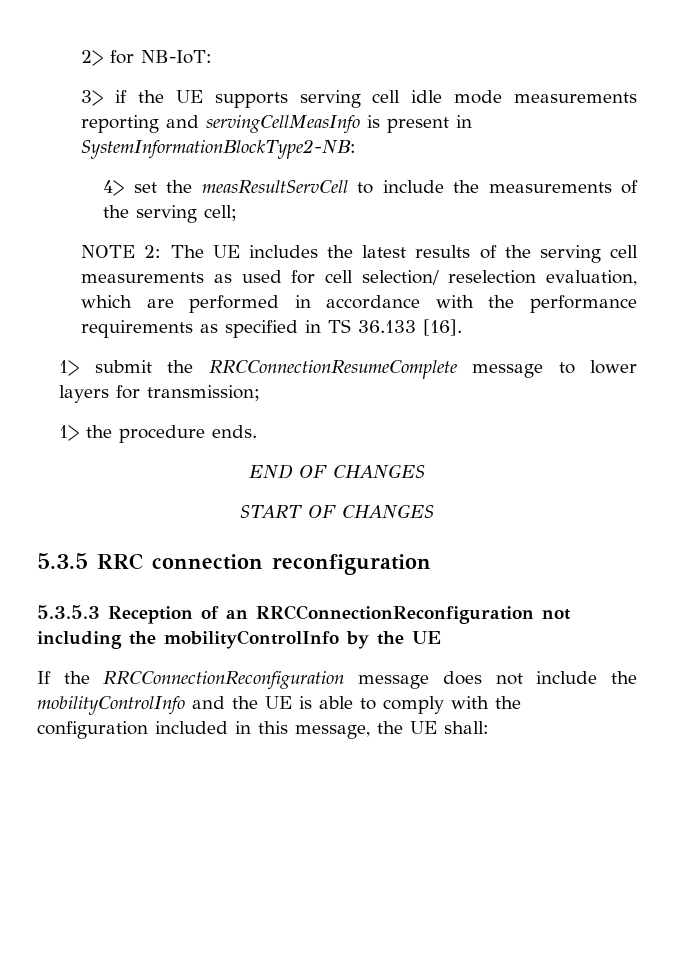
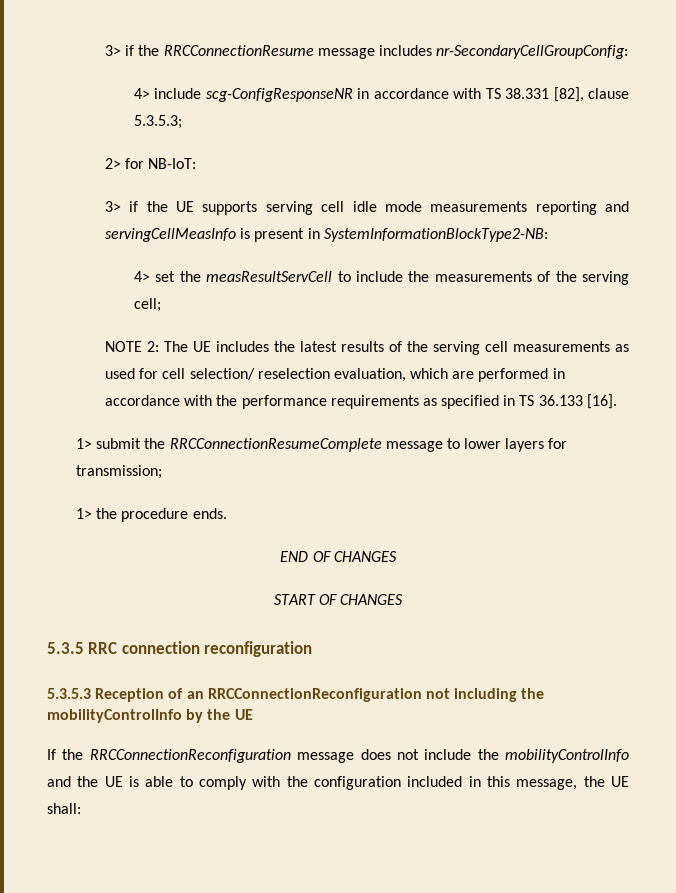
(81, 58) none -> [105,45,629,59] [134,87,629,102] [134,115,183,129] 3> if the RRCConnectionResume message includes nr-SecondaryCellGroupConfig: // 4> include scg-ConfigResponseNR in accordance with TS 38.331 [82], clause 5.3.5.3; //

